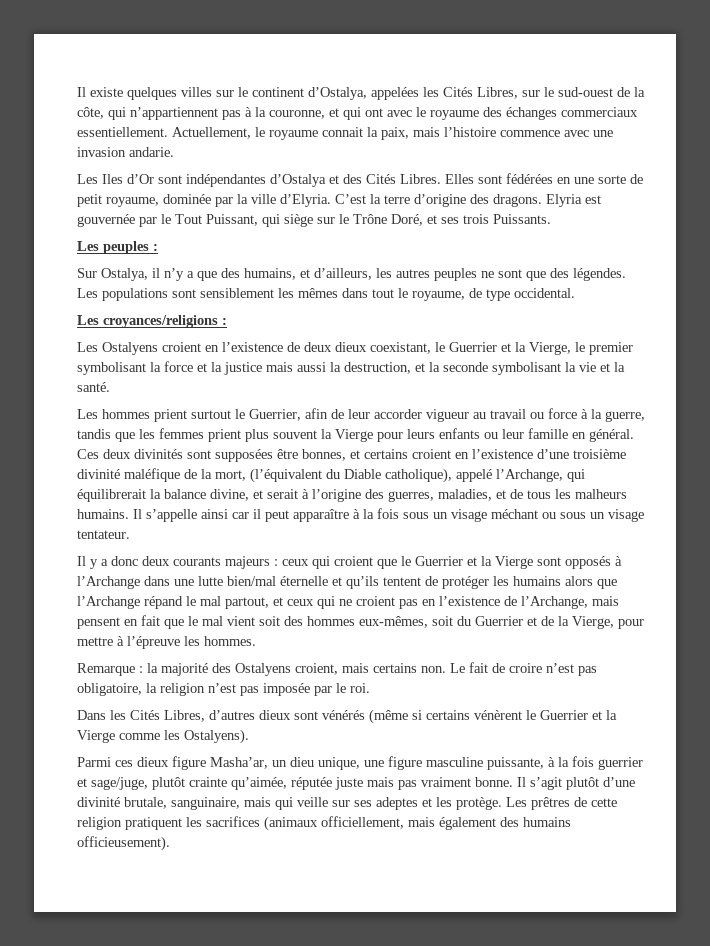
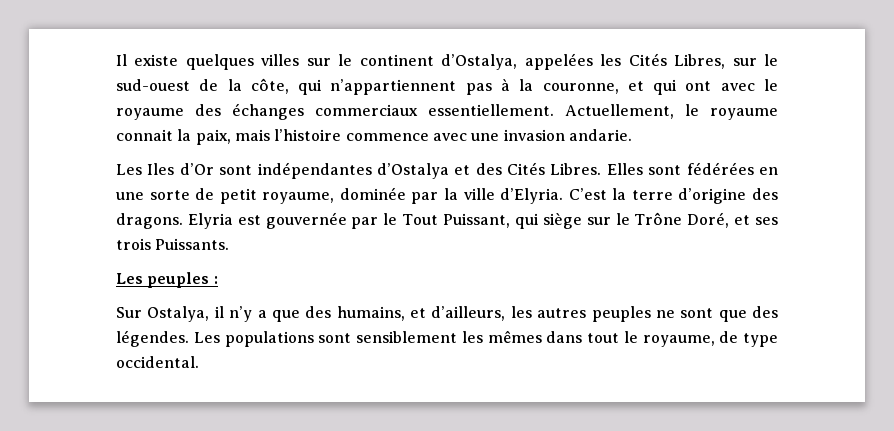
[77,315,227,328] [77,342,633,355] [77,361,625,375] [77,382,110,392] [77,408,645,422] [77,428,634,442] [77,449,626,462] [77,468,585,483] [77,489,627,502] [77,508,644,522] [77,530,130,539] [77,556,622,569] [77,576,617,589] [77,596,619,609] [77,615,644,629] [77,636,256,649] [77,662,597,676] [77,683,370,696] [77,709,617,724] [77,729,249,744] [77,756,643,770] [77,777,635,790] [77,797,617,810] [77,816,571,831] [77,836,170,851] // Les croyances/religions : // Les Ostalyens croient en l’existence de deux dieux coexistant, le Guerrier et la Vierge, le premier symbolisant la force et la justice mais aussi la destruction, et la seconde symbolisant la vie et la santé. // Les hommes prient surtout le Guerrier, afin de leur accorder vigueur au travail ou force à la guerre, tandis que les femmes prient plus souvent la Vierge pour leurs enfants ou leur famille en général. Ces deux divinités sont supposées être bonnes, et certains croient en l’existence d’une troisième divinité maléfique de la mort, (l’équivalent du Diable catholique), appelé l’Archange, qui équilibrerait la balance divine, et serait à l’origine des guerres, maladies, et de tous les malheurs humains. Il s’appelle ainsi car il peut apparaître à la fois sous un visage méchant ou sous un visage tentateur. // Il y a donc deux courants majeurs : ceux qui croient que le Guerrier et la Vierge sont opposés à l’Archange dans une lutte bien/mal éternelle et qu’ils tentent de protéger les humains alors que l’Archange répand le mal partout, et ceux qui ne croient pas en l’existence de l’Archange, mais pensent en fait que le mal vient soit des hommes eux-mêmes, soit du Guerrier et de la Vierge, pour mettre à l’épreuve les hommes. // Remarque : la majorité des Ostalyens croient, mais certains non. Le fait de croire n’est pas obligatoire, la religion n’est pas imposée par le roi. // Dans les Cités Libres, d’autres dieux sont vénérés (même si certains vénèrent le Guerrier et la Vierge comme les Ostalyens). // Parmi ces dieux figure Masha’ar, un dieu unique, une figure masculine puissante, à la fois guerrier et sage/juge, plutôt crainte qu’aimée, réputée juste mais pas vraiment bonne. Il s’agit plutôt d’une divinité brutale, sanguinaire, mais qui veille sur ses adeptes et les protège. Les prêtres de cette religion pratiquent les sacrifices (animaux officiellement, mais également des humains officieusement). -> (199, 362) none

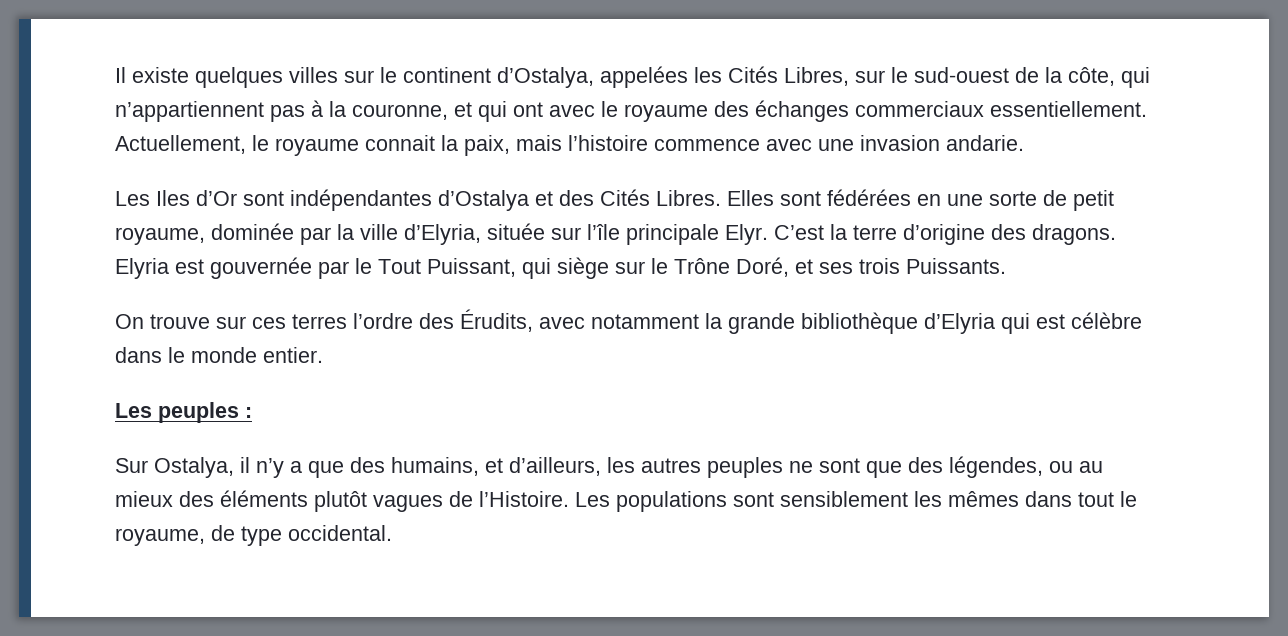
[500,188,564,204] d’Elyria. -> [404,223,768,245] d’Elyria, située sur l’île principale Elyr.
(230, 244) none -> [115,309,1142,334] [115,347,323,363] // On trouve sur ces terres l’ordre des Érudits, avec notamment la grande bibliothèque d’Elyria qui est célèbre dans le monde entier.
[116,330,189,347] légendes. -> [949,456,1103,478] [115,490,569,512] légendes, ou au mieux des éléments plutôt vagues de l’Histoire.

